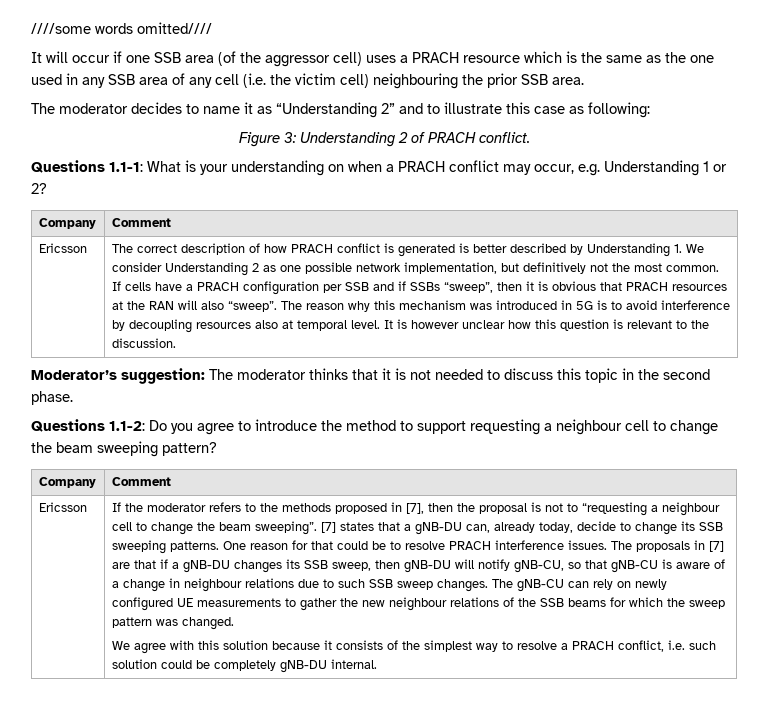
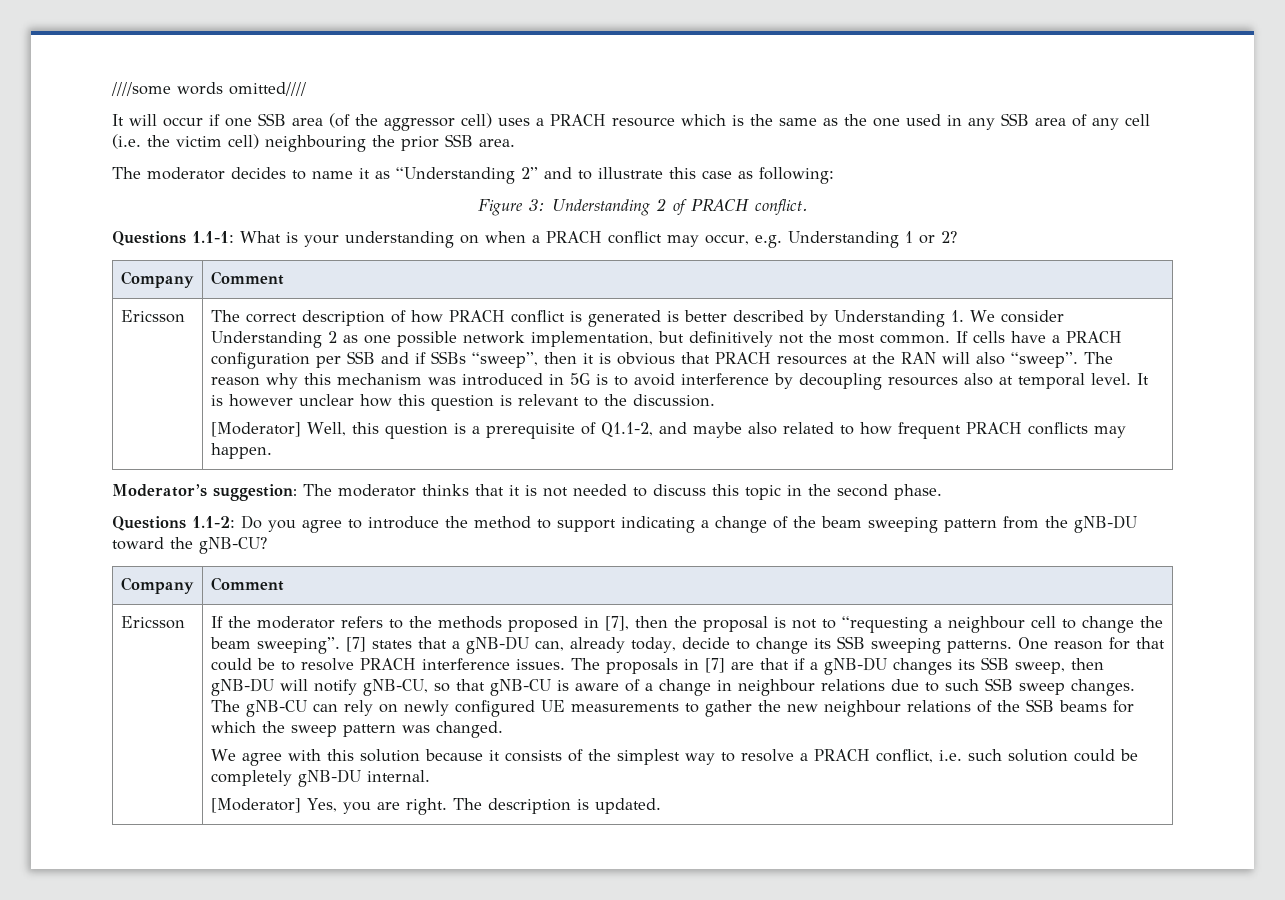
(176, 343) none -> [210,422,1126,439] [210,443,272,459] // [Moderator] Well, this question is a prerequisite of Q1.1-2, and maybe also related to how frequent PRACH conflicts may happen.
[470,419,718,435] [31,441,217,457] requesting a neighbour cell to change the beam sweeping pattern? -> [621,515,1137,533] [112,537,267,554] indicating a change of the beam sweeping pattern from the gNB-DU toward the gNB-CU?
(377, 664) none -> [210,798,661,815] // [Moderator] Yes, you are right. The description is updated.

